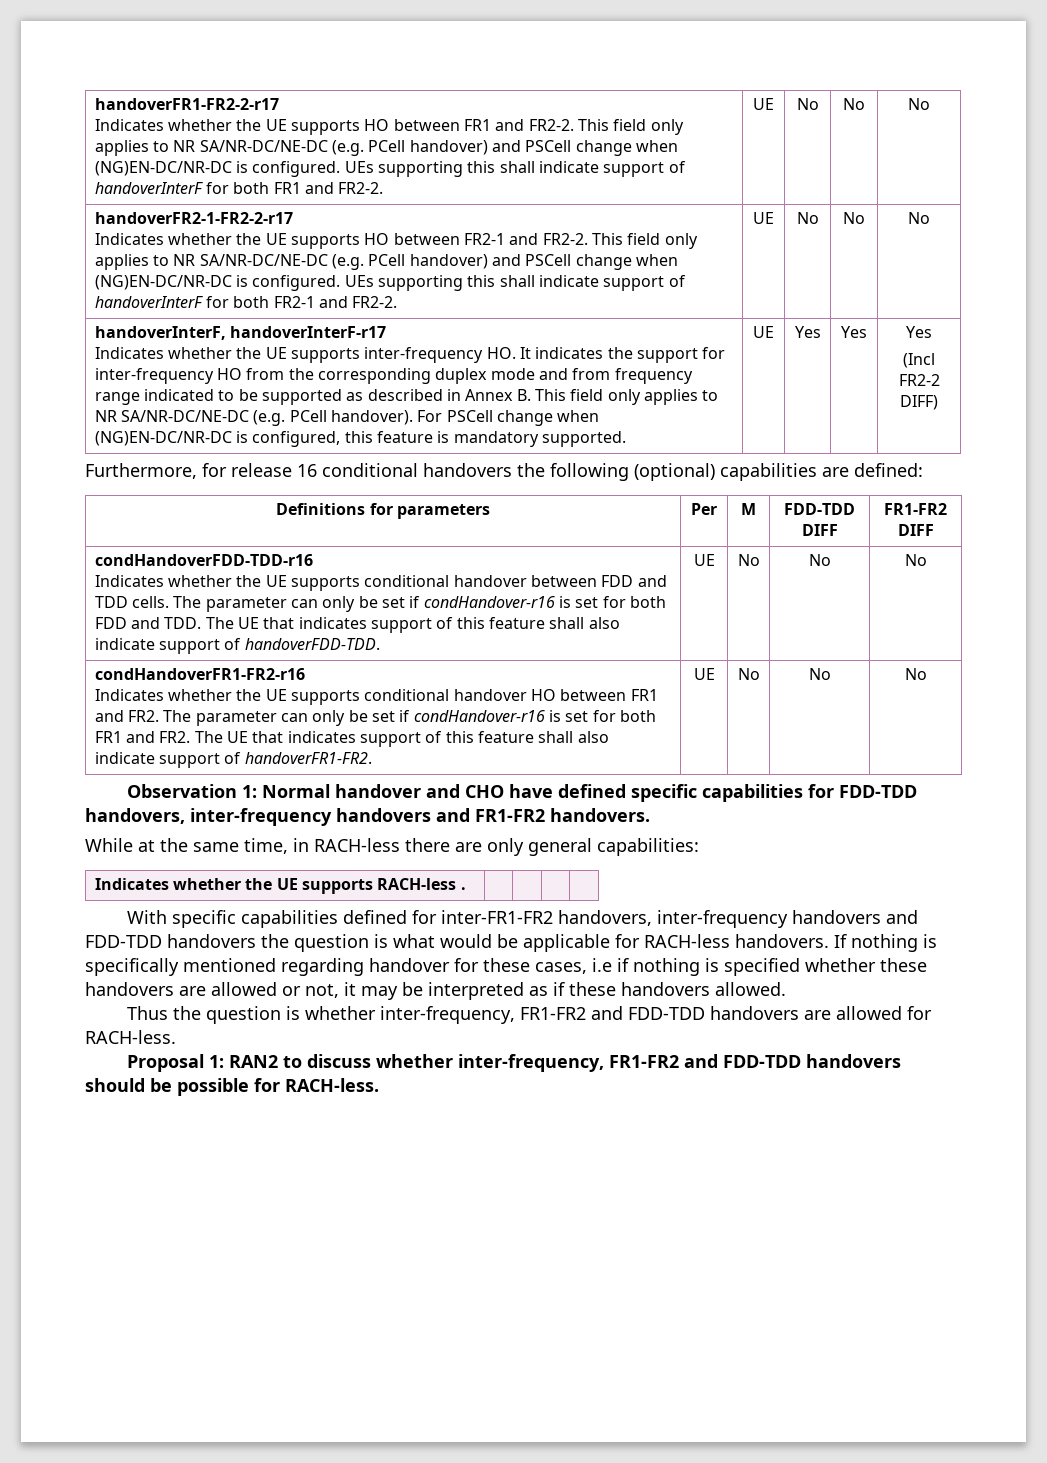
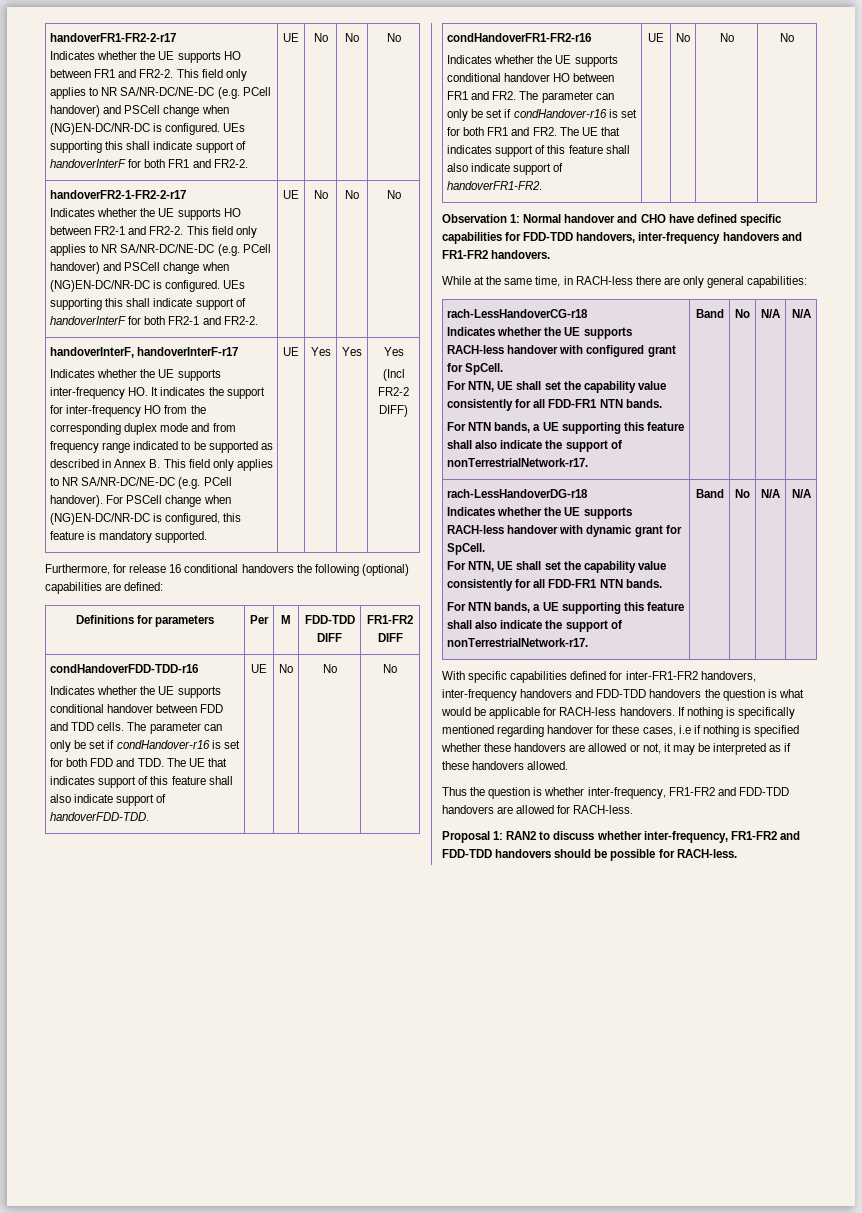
[94,878,466,894] Indicates whether the UE supports RACH-less . | | | | -> [447,309,589,318] [447,327,632,339] [447,345,676,357] [447,363,504,375] [447,381,666,393] [447,399,662,411] [447,422,684,434] [447,440,622,452] [447,458,589,467] [695,309,724,318] [735,309,750,318] [761,309,780,318] [791,309,811,318] [447,489,589,498] [447,507,632,519] [447,525,682,537] [447,543,486,555] [447,561,666,573] [447,579,662,591] [447,602,684,614] [447,620,622,632] [447,638,589,647] [695,489,724,498] [735,489,750,498] [761,489,780,498] [791,489,811,498] rach-LessHandoverCG-r18 // Indicates whether the UE supports RACH-less handover with configured grant for SpCell. // For NTN, UE shall set the capability value consistently for all FDD-FR1 NTN bands. // For NTN bands, a UE supporting this feature shall also indicate the support of nonTerrestrialNetwork-r17. | Band | No | N/A | N/A // rach-LessHandoverDG-r18 // Indicates whether the UE supports RACH-less handover with dynamic grant for SpCell. // For NTN, UE shall set the capability value consistently for all FDD-FR1 NTN bands. // For NTN bands, a UE supporting this feature shall also indicate the support of nonTerrestrialNetwork-r17. | Band | No | N/A | N/A

